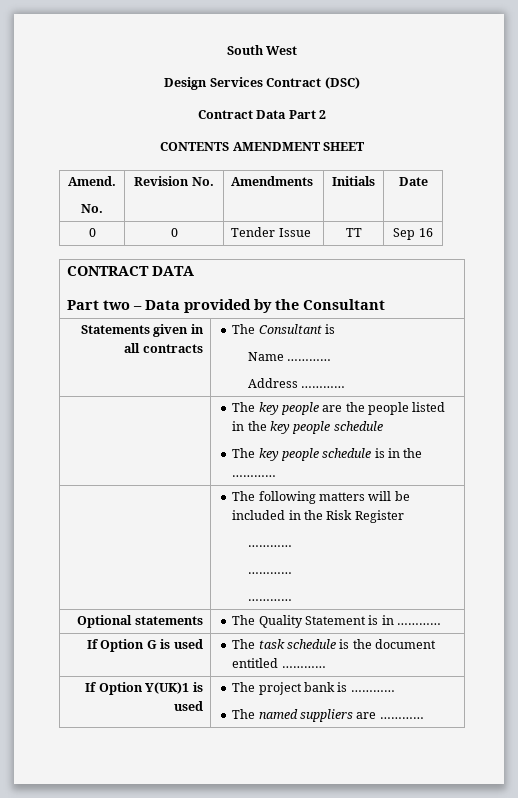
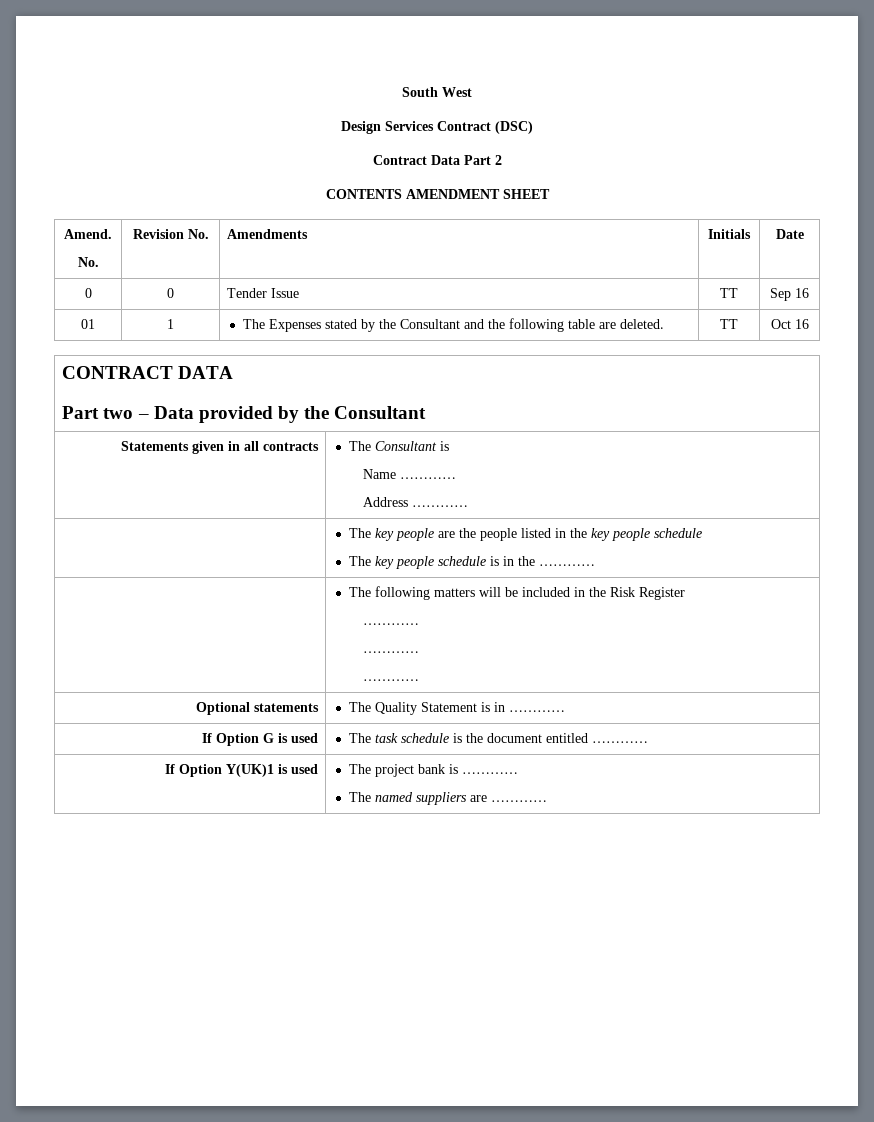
(433, 232) none -> [81,319,95,329] [167,319,174,329] [242,318,664,332] [720,319,738,329] [770,319,809,329] // 01 | 1 | The Expenses stated by the Consultant and the following table are deleted. | TT | Oct 16

